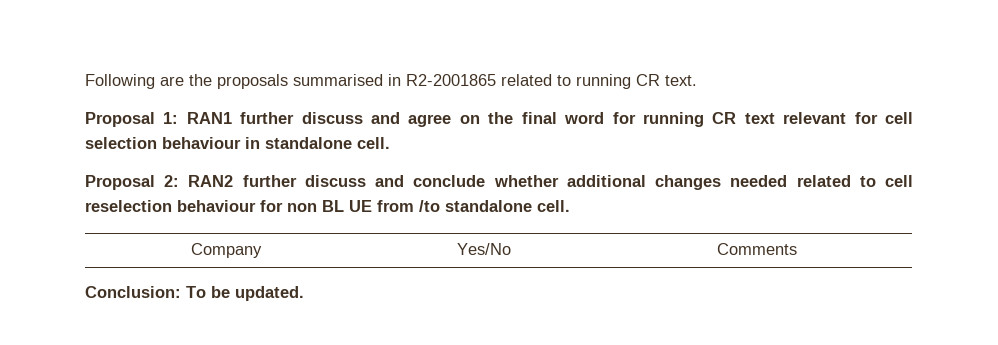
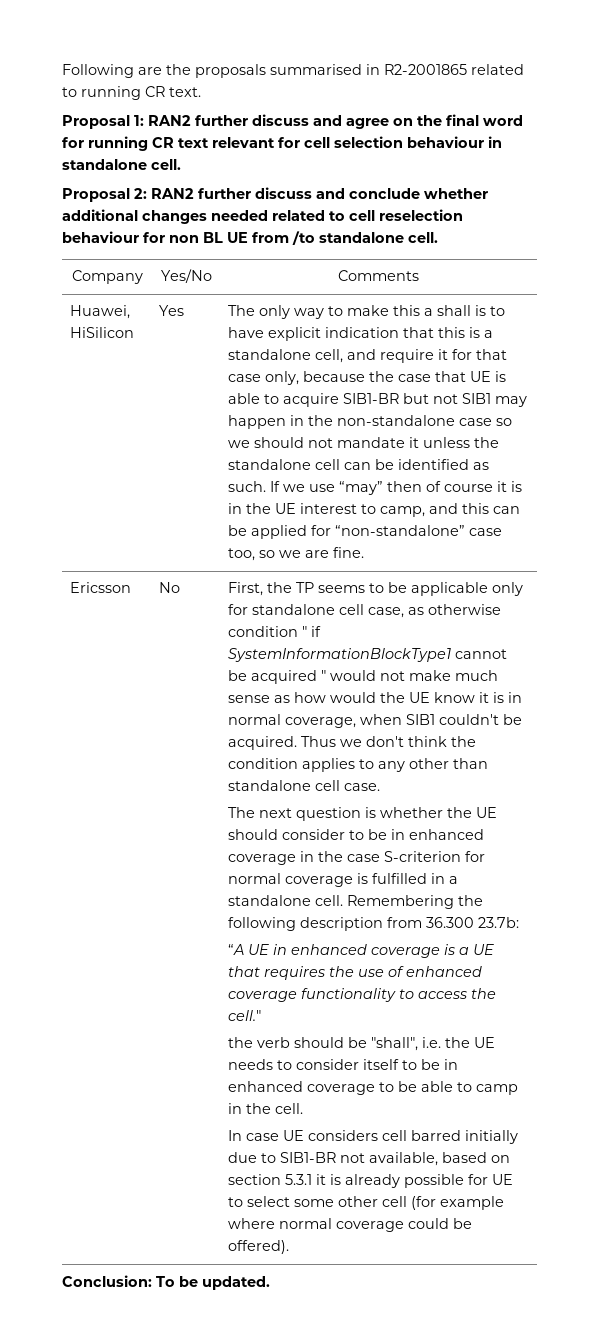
[186,112,232,124] RAN1 -> [148,115,191,126] RAN2
(797, 249) none -> [70,305,131,319] [70,327,135,338] [159,305,185,316] [228,305,506,319] [228,327,494,341] [228,349,508,363] [228,371,507,385] [228,393,528,407] [228,415,513,429] [228,437,500,448] [228,459,490,470] [228,481,523,495] [228,503,521,517] [228,525,503,539] [228,547,365,561] [70,582,132,593] [159,582,181,593] [228,582,524,596] [228,604,502,618] [228,626,322,637] [228,648,508,662] [228,670,499,684] [228,692,523,703] [228,714,523,728] [228,736,477,750] [228,758,489,772] [228,780,381,791] [228,807,498,821] [228,829,485,840] [228,851,486,865] [228,873,459,887] [228,895,484,909] [228,917,520,931] [228,944,495,958] [228,966,483,980] [228,988,497,1002] [228,1010,262,1021] [228,1037,496,1051] [228,1059,459,1070] [228,1081,519,1095] [228,1103,304,1114] [228,1130,519,1144] [228,1152,511,1166] [228,1174,514,1188] [228,1196,505,1210] [228,1218,473,1232] [228,1240,290,1254] // Huawei, HiSilicon | Yes | The only way to make this a shall is to have explicit indication that this is a standalone cell, and require it for that case only, because the case that UE is able to acquire SIB1-BR but not SIB1 may happen in the non-standalone case so we should not mandate it unless the standalone cell can be identified as such. If we use “may” then of course it is in the UE interest to camp, and this can be applied for “non-standalone” case too, so we are fine. // Ericsson | No | First, the TP seems to be applicable only for standalone cell case, as otherwise condition " if SystemInformationBlockType1 cannot be acquired " would not make much sense as how would the UE know it is in normal coverage, when SIB1 couldn't be acquired. Thus we don't think the condition applies to any other than standalone cell case. // The next question is whether the UE should consider to be in enhanced coverage in the case S-criterion for normal coverage is fulfilled in a standalone cell. Remembering the following description from 36.300 23.7b: // “A UE in enhanced coverage is a UE that requires the use of enhanced coverage functionality to access the cell." // the verb should be "shall", i.e. the UE needs to consider itself to be in enhanced coverage to be able to camp in the cell. // In case UE considers cell barred initially due to SIB1-BR not available, based on section 5.3.1 it is already possible for UE to select some other cell (for example where normal coverage could be offered).

